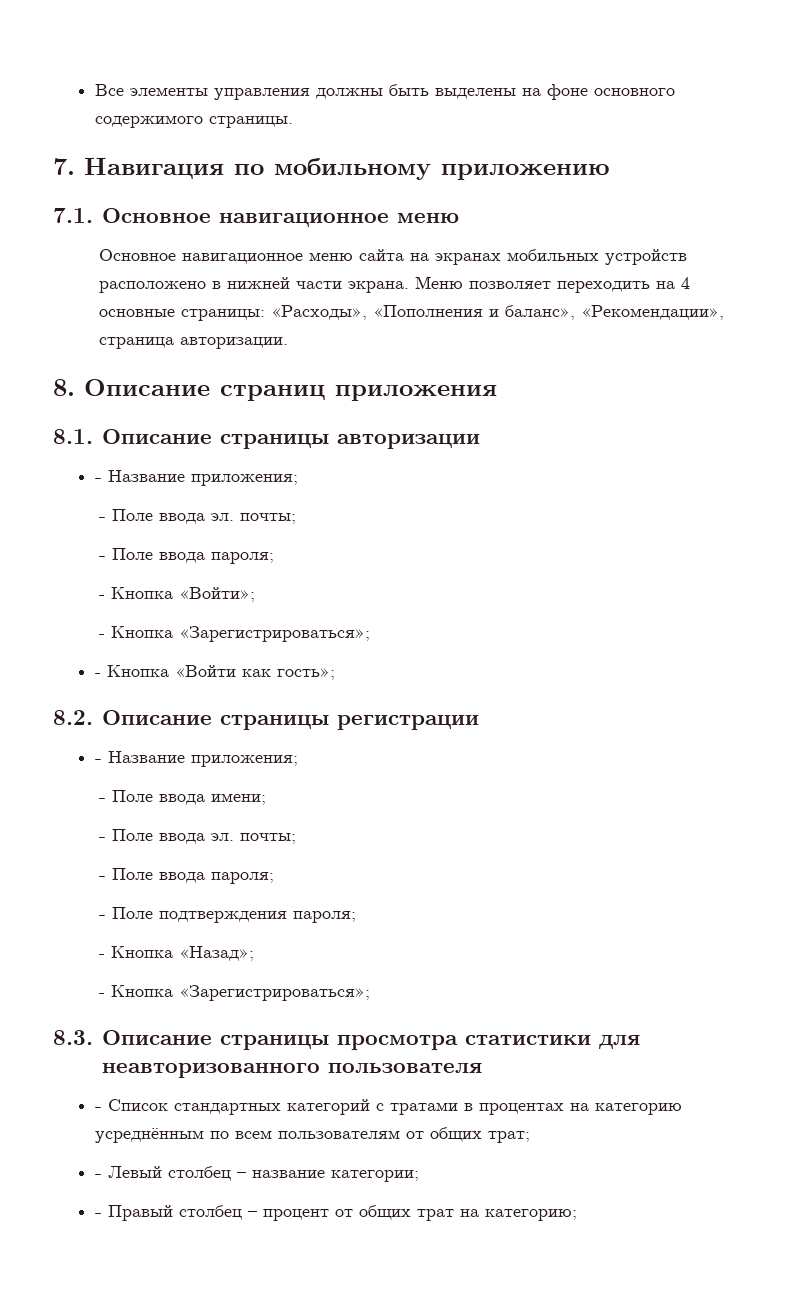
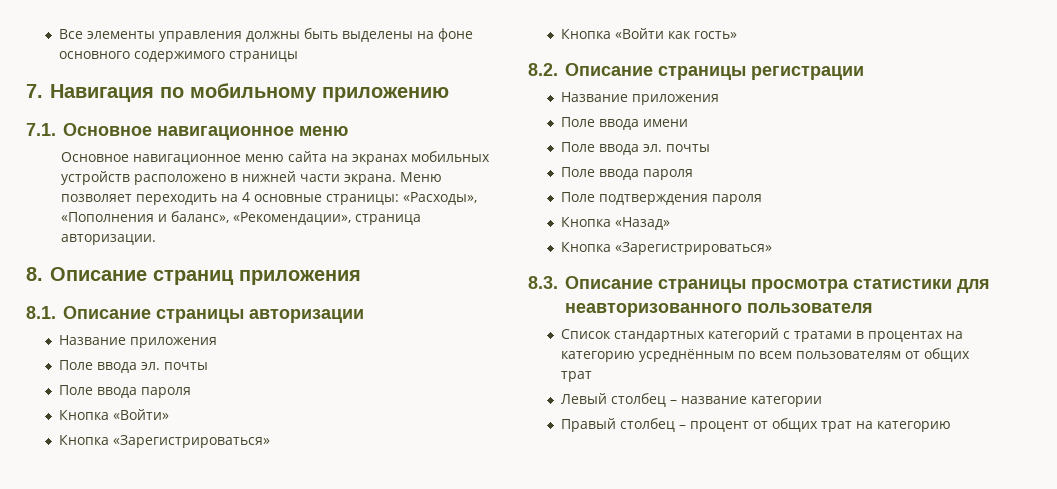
[209,116,294,128] страницы. -> [228,51,298,62] страницы
[95,470,299,486] [98,509,296,524] [98,548,274,564] [98,587,255,602] [98,626,370,642] [95,673,102,677] - Название приложения; // - Поле ввода эл. почты; // - Поле ввода пароля; // - Кнопка «Войти»; // - Кнопка «Зарегистрироваться»; // - -> [58,335,217,348] [58,360,208,373] [58,385,191,398] [58,409,169,420] [58,435,270,448] Название приложения // Поле ввода эл. почты // Поле ввода пароля // Кнопка «Войти» // Кнопка «Зарегистрироваться» //
[277,668,336,680] гость»; -> [693,31,737,39] гость»
[95,751,299,767] [98,790,266,805] [98,829,296,844] [98,868,274,884] [98,907,356,923] [98,946,254,961] [98,985,370,1001] - Название приложения; // - Поле ввода имени; // - Поле ввода эл. почты; // - Поле ввода пароля; // - Поле подтверждения пароля; // - Кнопка «Назад»; // - Кнопка «Зарегистрироваться»; -> [560,92,719,105] [560,117,688,130] [560,142,710,155] [560,167,693,180] [560,192,762,205] [560,217,670,230] [560,242,772,255] Название приложения // Поле ввода имени // Поле ввода эл. почты // Поле ввода пароля // Поле подтверждения пароля // Кнопка «Назад» // Кнопка «Зарегистрироваться»
[95,1107,103,1111] - -> (873, 308) none
[488,1131,531,1143] [95,1174,103,1178] трат; // - -> [560,371,592,382] трат //
[331,1170,420,1182] [95,1213,103,1217] категории; // - -> [750,396,822,407] категории //
[485,1209,578,1221] категорию; -> [876,421,951,432] категорию

